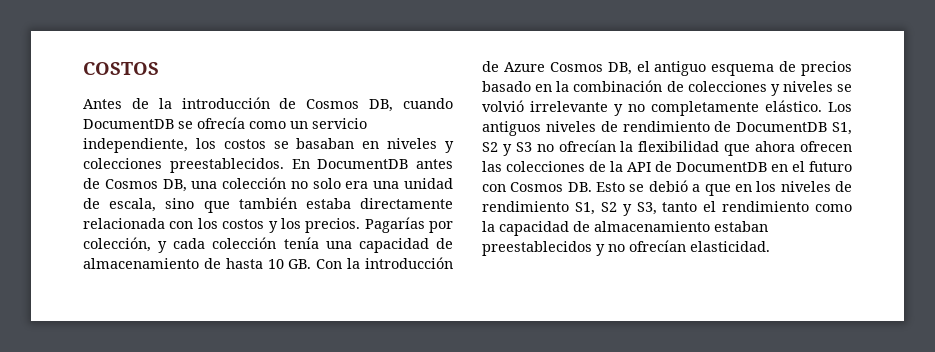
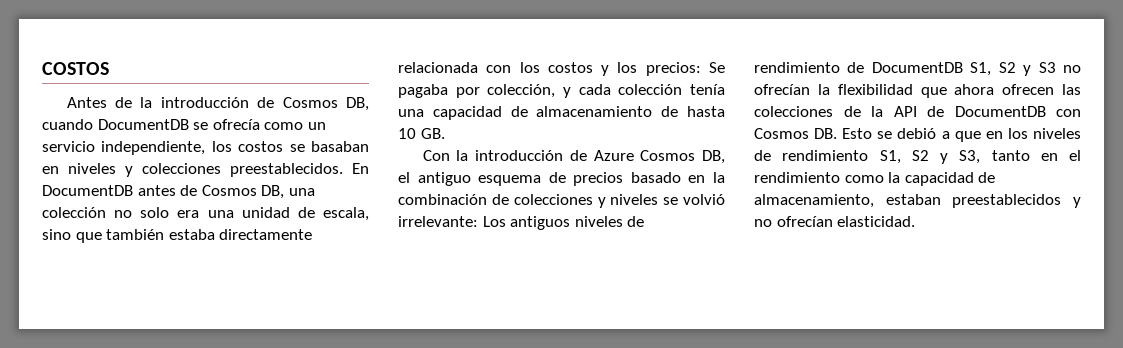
[305,217,425,233] precios. Pagarías -> [645,62,725,76] [398,84,448,98] precios: Se pagaba
(312, 264) none -> (445, 133) //
[530,100,822,116] irrelevante y no completamente elástico. -> [398,216,478,227] irrelevante:
[771,161,852,172] en el futuro -> (1046, 111) none
(698, 207) none -> [1040,153,1058,161] en
[594,221,710,232] almacenamiento -> [754,194,874,208] almacenamiento,

